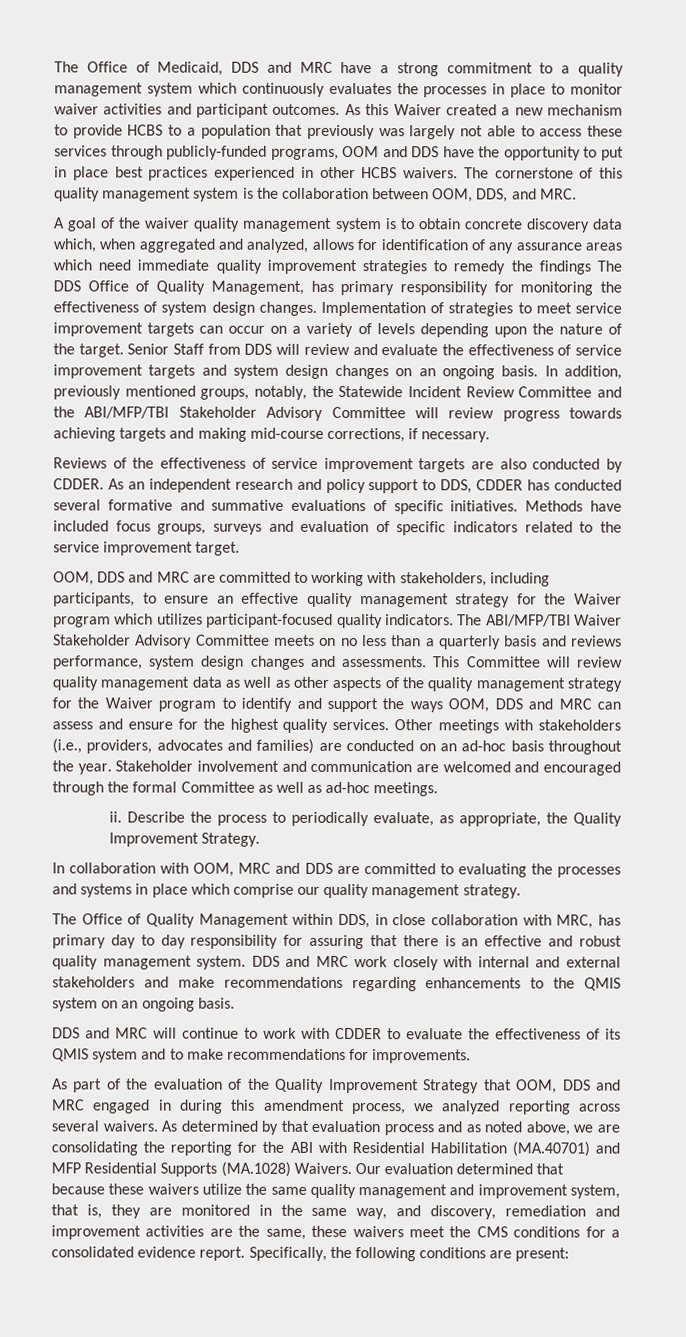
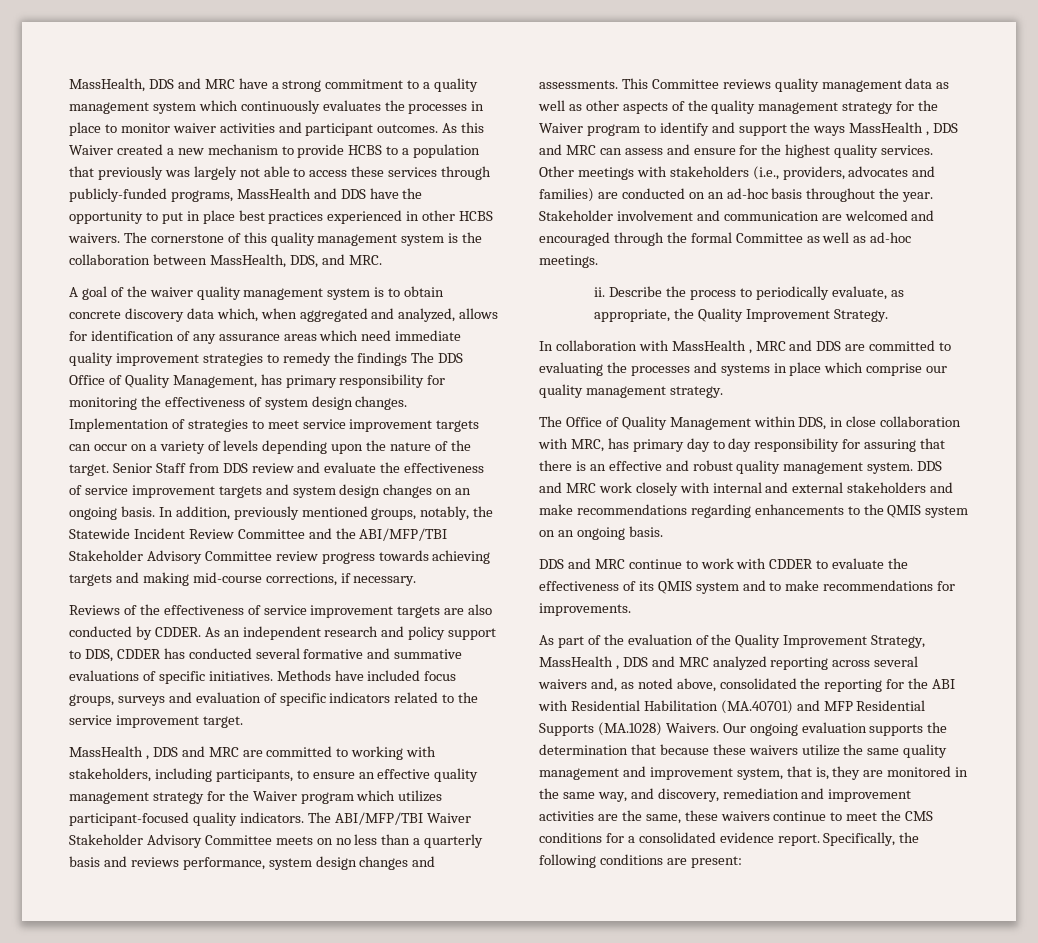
[54,61,224,76] The Office of Medicaid, -> [69,78,145,92] MassHealth,
[342,145,380,158] OOM -> [236,188,311,199] MassHealth
[432,188,474,203] OOM, -> [209,254,286,268] MassHealth,
[276,343,301,355] will -> (248, 468) none
[414,407,439,419] will -> (272, 556) none
[53,571,94,586] OOM, -> [69,746,149,760] MassHealth ,
[546,656,623,668] will review -> [722,79,771,89] reviews
[448,698,490,713] OOM, -> [849,122,930,136] MassHealth ,
[193,862,235,877] OOM, -> [671,340,752,354] MassHealth ,
[153,1027,177,1039] will -> (625, 564) none
[423,1079,621,1094] [51,1099,621,1115] [51,1120,621,1136] [51,1141,138,1156] Strategy that OOM, DDS and MRC engaged in during this amendment process, we analyzed reporting across several waivers. As determined by that evaluation process and as noted above, we are consolidating -> [871,635,926,648] [539,656,919,670] [538,678,797,692] Strategy, MassHealth , DDS and MRC analyzed reporting across several waivers and, as noted above, consolidated
[384,1163,534,1175] evaluation determined -> [749,722,948,736] [539,744,628,755] ongoing evaluation supports the determination
(404, 1232) none -> [773,811,843,821] continue to

